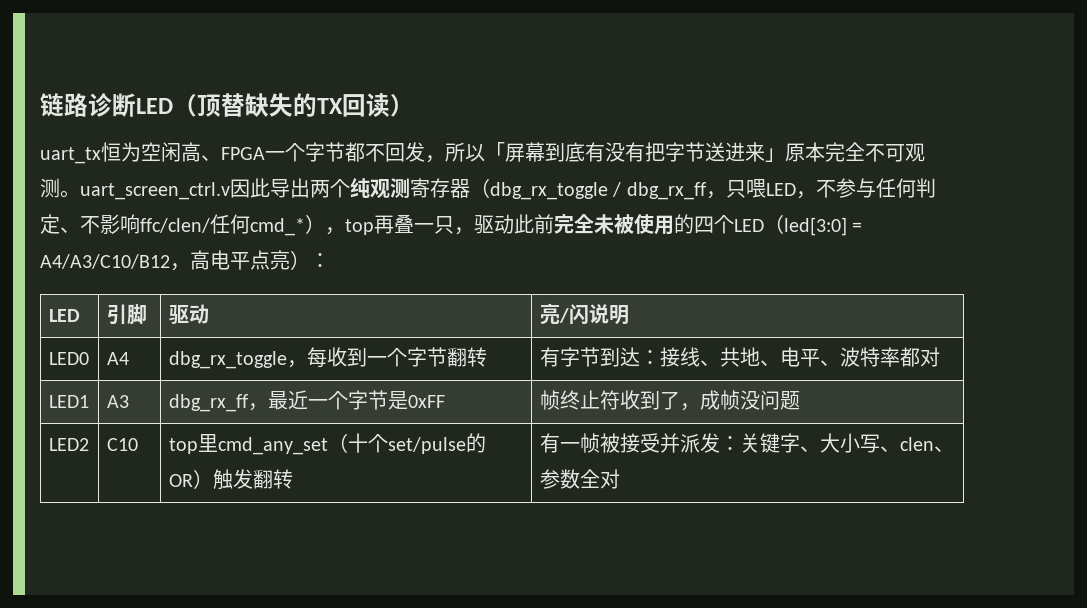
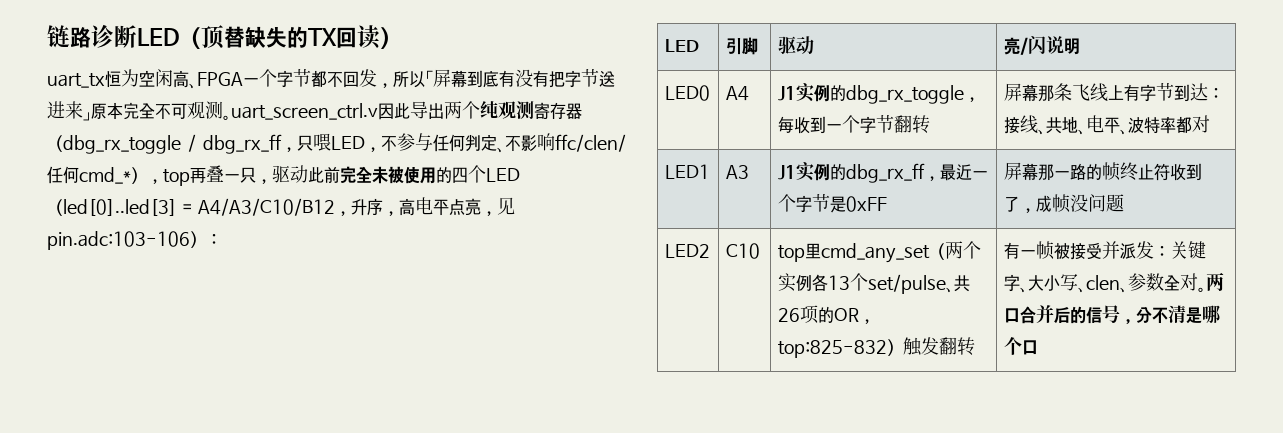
[784,217,847,236] led[3:0] -> [63,199,177,216] led[0]..led[3]
(190, 267) none -> [350,198,399,216] 升序，
(290, 260) none -> [480,197,515,216] [47,231,190,250] ，见pin.adc:103-106
(129, 358) none -> [777,83,846,102] J1实例的
(487, 357) none -> [1003,83,1124,102] 屏幕那条飞线上
(129, 401) none -> [777,162,846,181] J1实例的
(445, 401) none -> [1003,162,1102,181] 屏幕那一路的
[347,433,486,454] [168,474,193,487] 十个set/pulse的OR -> [944,241,981,259] [777,273,970,294] [777,305,875,324] [777,340,887,358] 两个实例各13个set/pulse、共26项的OR，top:825-832
(620, 479) none -> [1197,272,1224,292] [1003,305,1220,325] [1003,337,1038,355] 。两口合并后的信号，分不清是哪个口

